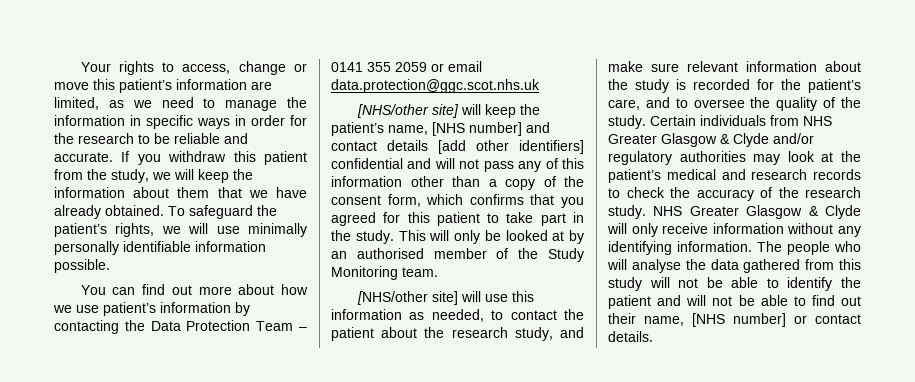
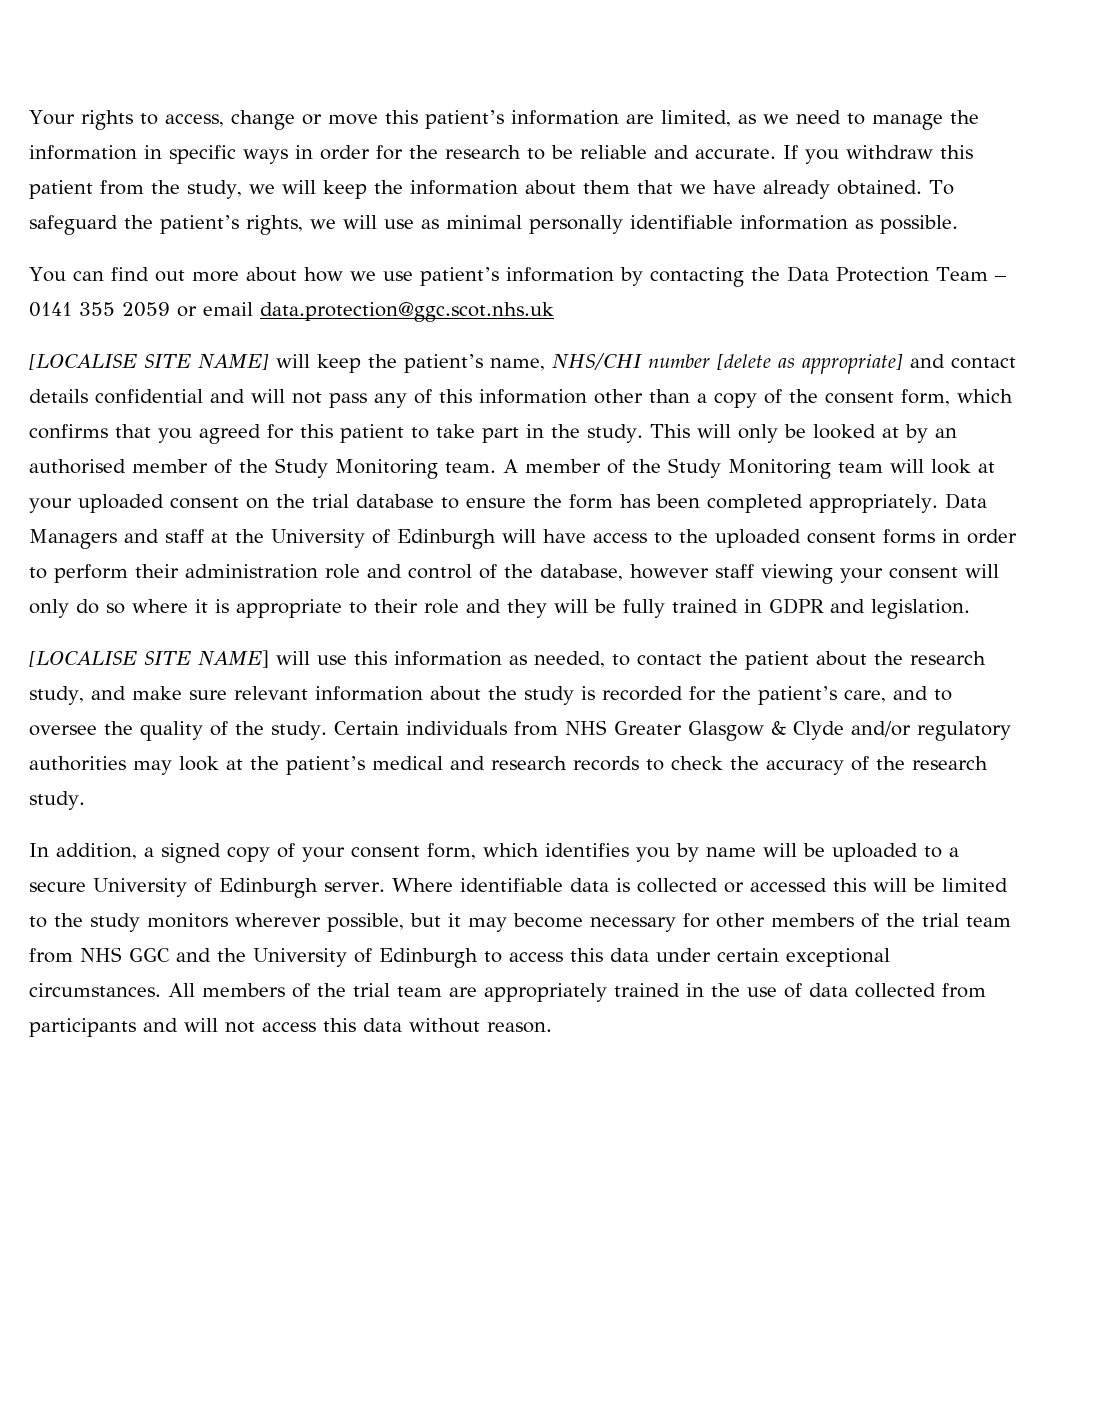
[248,223,307,237] minimally -> [421,215,522,229] as minimal
(266, 246) none -> [855,219,873,229] as
[356,104,459,118] [NHS/other site] -> [29,353,270,370] [LOCALISE SITE NAME]
[432,122,550,136] [331,140,584,154] [NHS number] and contact details [add other identifiers] -> [552,353,1016,374] [29,389,88,403] NHS/CHI number [delete as appropriate] and contact details
[356,291,458,305] // [NHS/other site] -> [503,458,995,479] [29,493,987,513] [29,529,1017,549] [29,564,999,584] [29,598,970,619] [29,650,269,668] A member of the Study Monitoring team will look at your uploaded consent on the trial database to ensure the form has been completed appropriately. Data Managers and staff at the University of Edinburgh will have access to the uploaded consent forms in order to perform their administration role and control of the database, however staff viewing your consent will only do so where it is appropriate to their role and they will be fully trained in GDPR and legislation. // [LOCALISE SITE NAME]
[653,205,861,219] [607,223,861,237] [608,241,861,255] [607,259,861,273] [608,277,861,291] [608,295,861,309] [608,313,861,327] [608,331,653,342] NHS Greater Glasgow & Clyde will only receive information without any identifying information. The people who will analyse the data gathered from this study will not be able to identify the patient and will not be able to find out their name, [NHS number] or contact details. -> [29,843,959,863] [29,878,1008,898] [29,913,1011,932] [29,947,890,968] [29,983,986,1002] [29,1018,552,1037] // In addition, a signed copy of your consent form, which identifies you by name will be uploaded to a secure University of Edinburgh server. Where identifiable data is collected or accessed this will be limited to the study monitors wherever possible, but it may become necessary for other members of the trial team from NHS GGC and the University of Edinburgh to access this data under certain exceptional circumstances. All members of the trial team are appropriately trained in the use of data collected from participants and will not access this data without reason.

